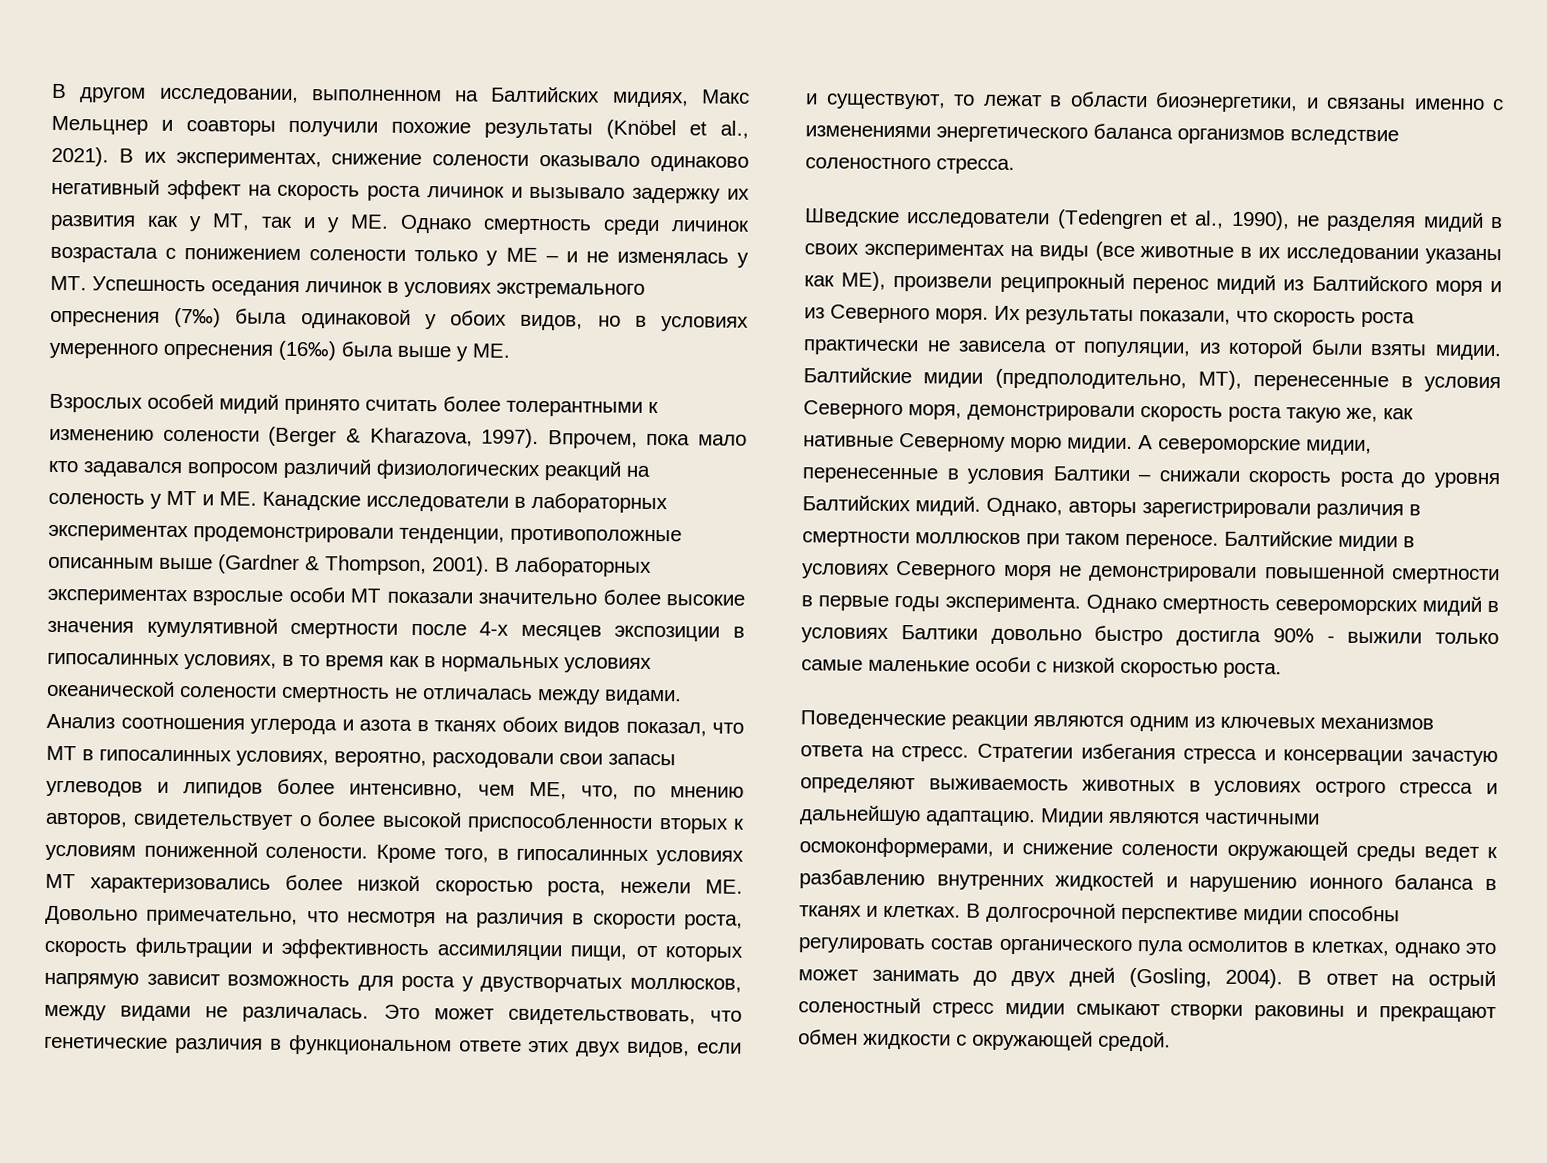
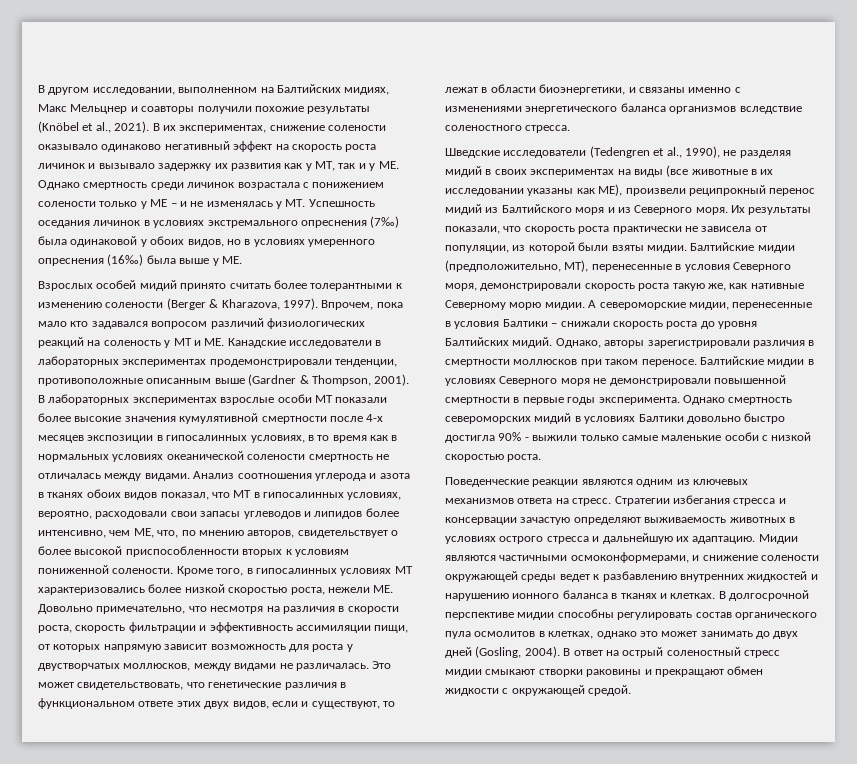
[478,592,598,605] значительно -> (388, 400) none
[994,368,1187,390] (предполодительно, -> [445,260,561,272] (предположительно,
(921, 815) none -> [675,536,689,542] их

